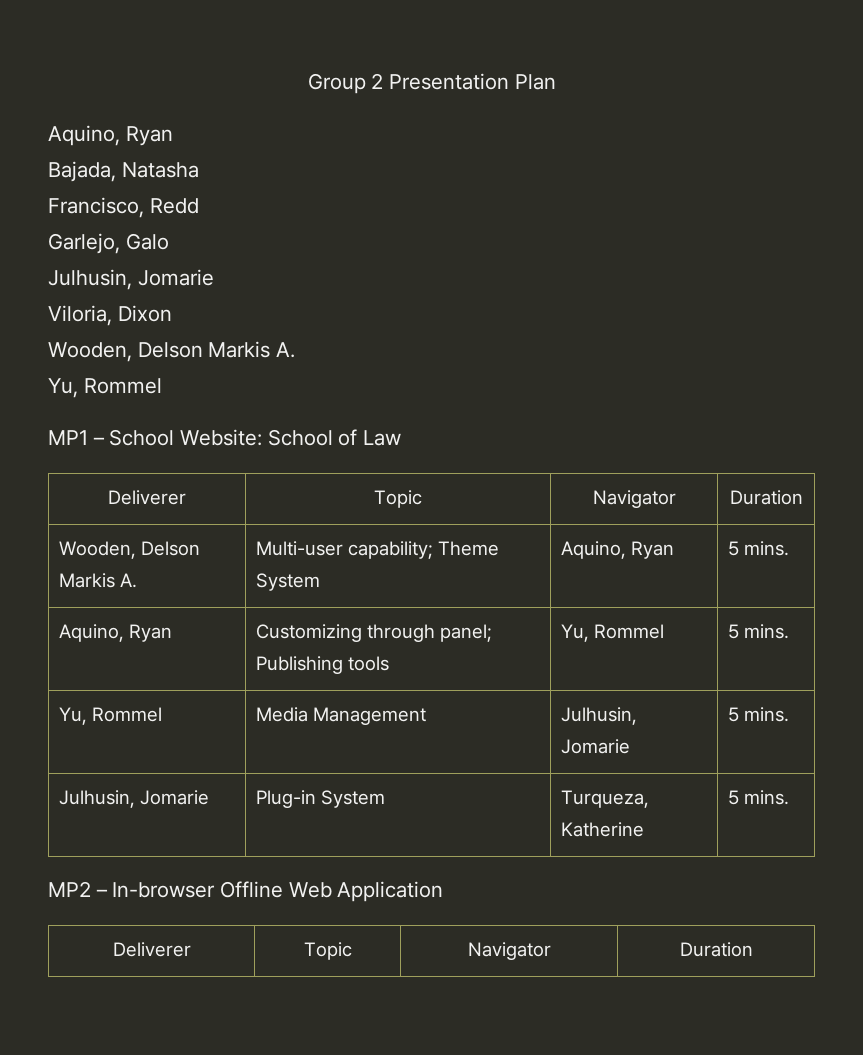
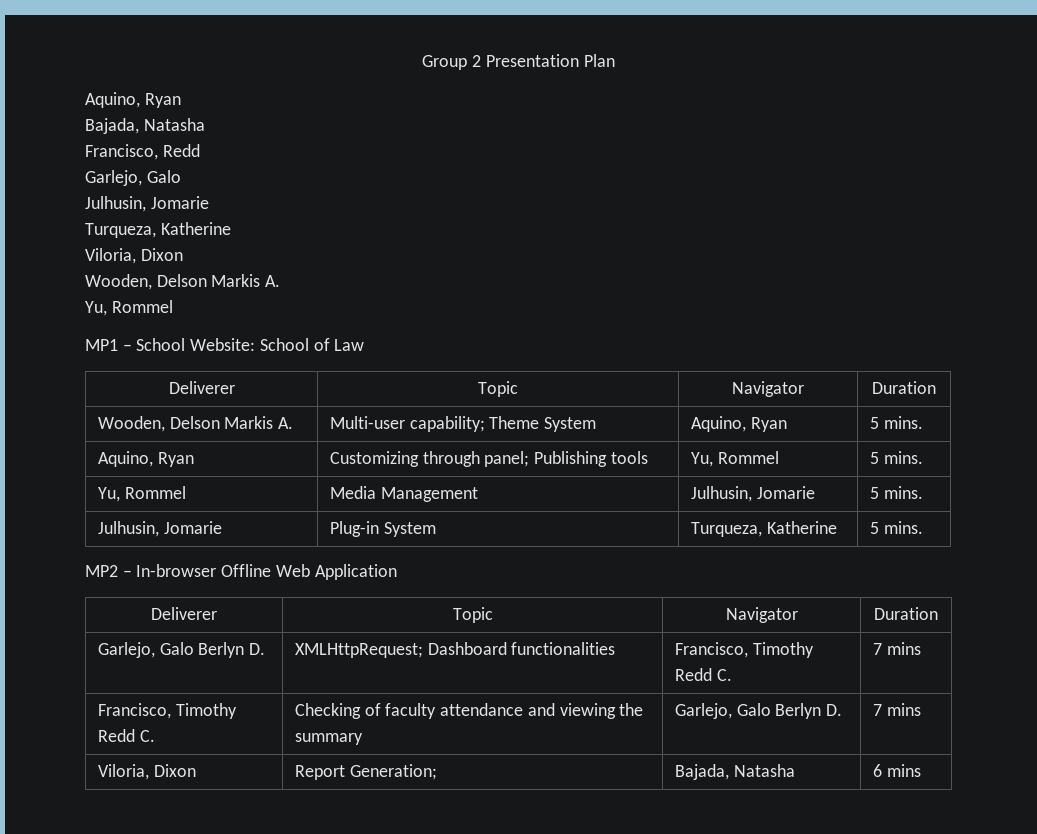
(214, 277) none -> [85,222,231,238] // Turqueza, Katherine
(753, 949) none -> [97,642,266,658] [294,642,616,658] [674,642,814,658] [674,668,732,681] [872,642,921,655] [97,703,237,719] [97,729,155,742] [294,703,644,719] [294,733,363,745] [674,703,843,719] [872,703,921,716] [97,764,196,780] [294,764,437,780] [674,764,795,780] [872,764,921,777] // Garlejo, Galo Berlyn D. | XMLHttpRequest; Dashboard functionalities | Francisco, Timothy Redd C. | 7 mins // Francisco, Timothy Redd C. | Checking of faculty attendance and viewing the summary | Garlejo, Galo Berlyn D. | 7 mins // Viloria, Dixon | Report Generation; | Bajada, Natasha | 6 mins

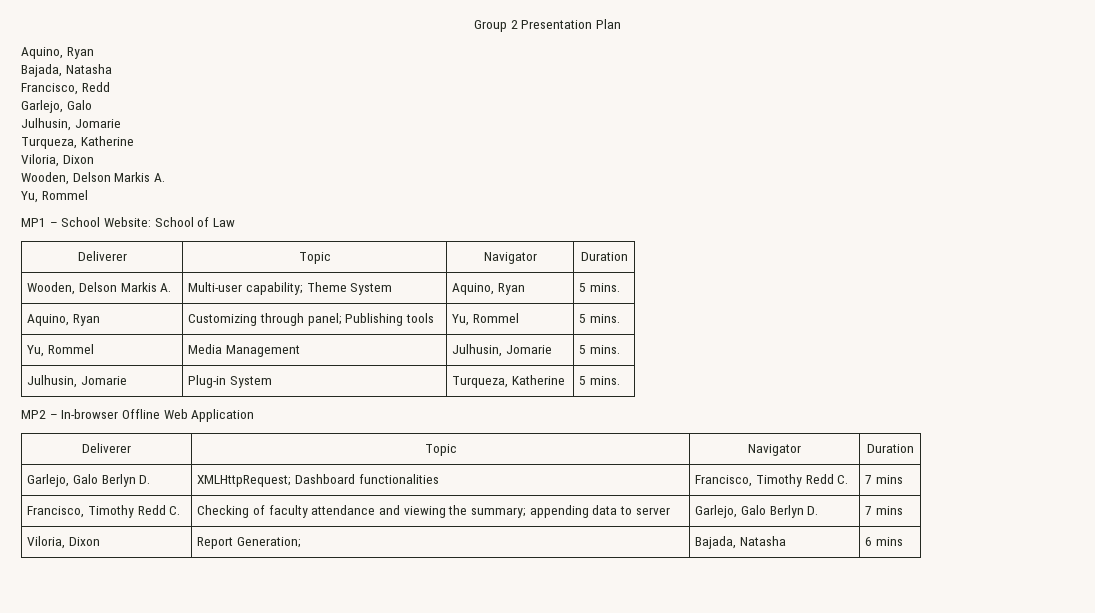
[294,733,363,745] summary -> [471,505,670,518] summary; appending data to server

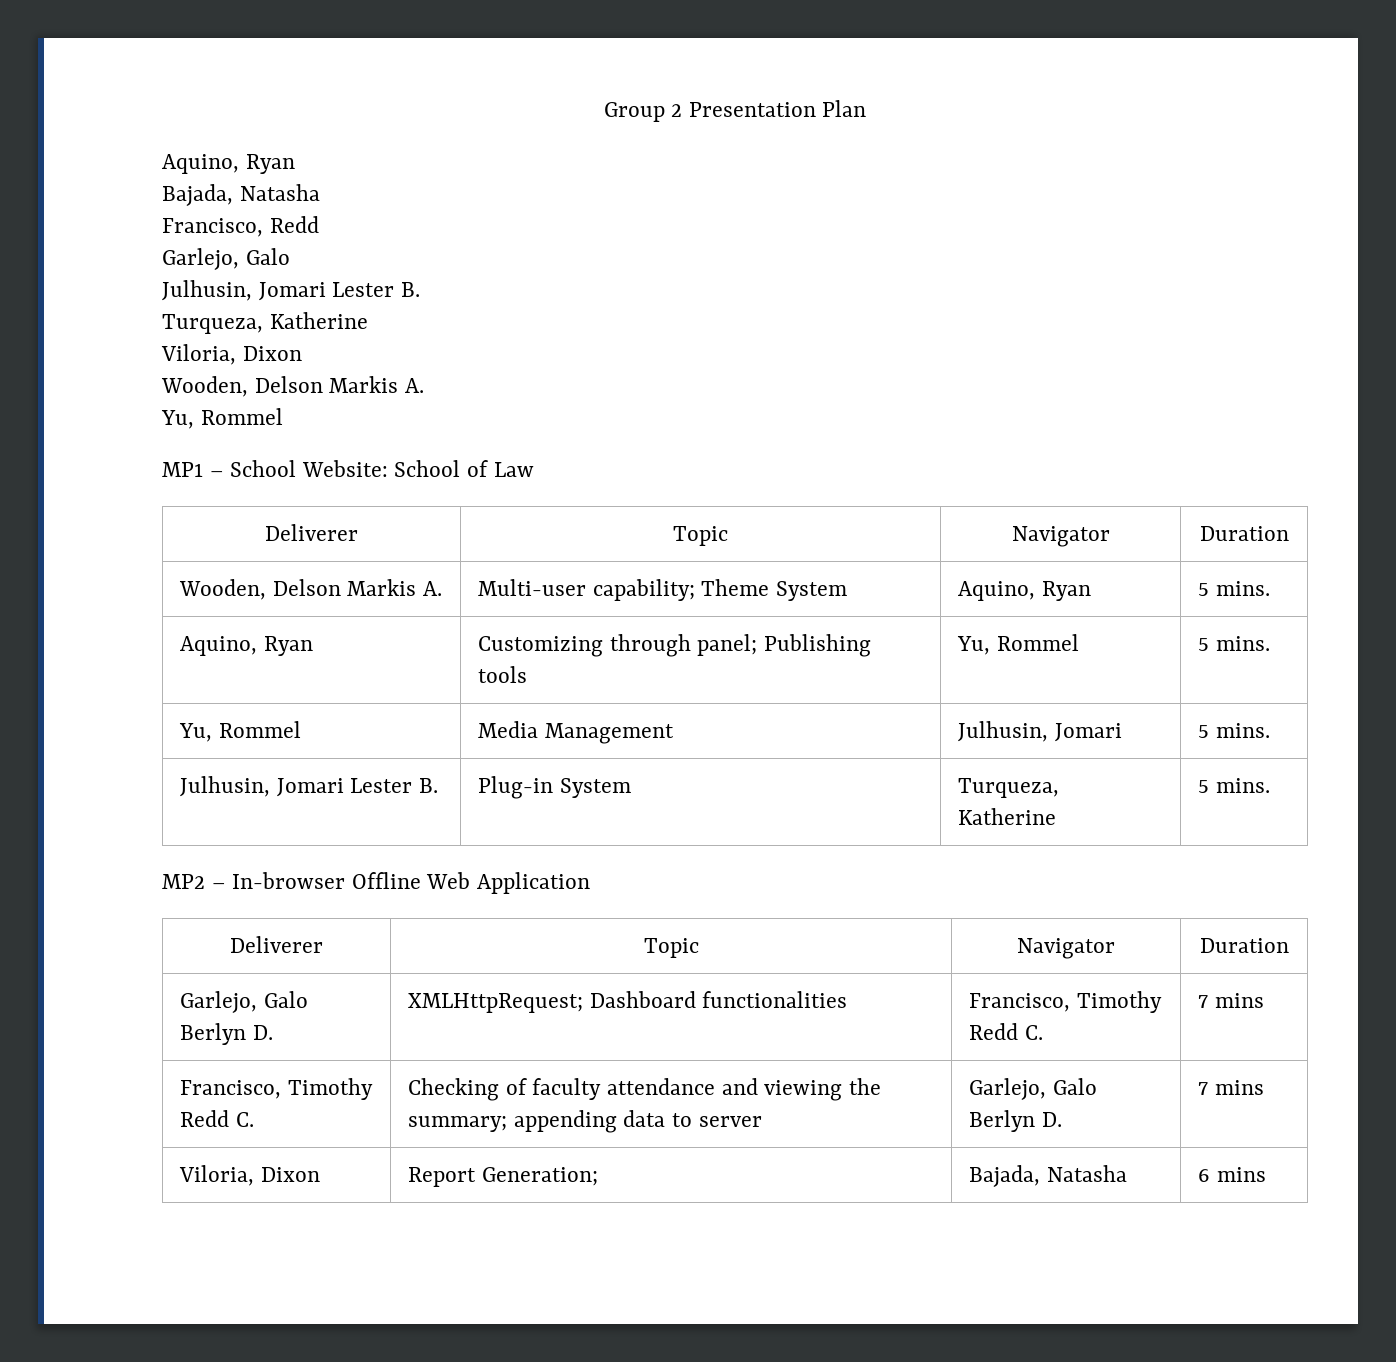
[74,119,121,128] Jomarie -> [258,282,420,301] Jomari Lester B.
[506,345,553,354] Jomarie -> [1054,723,1122,742] Jomari
[81,376,128,385] Jomarie -> [276,778,439,797] Jomari Lester B.

